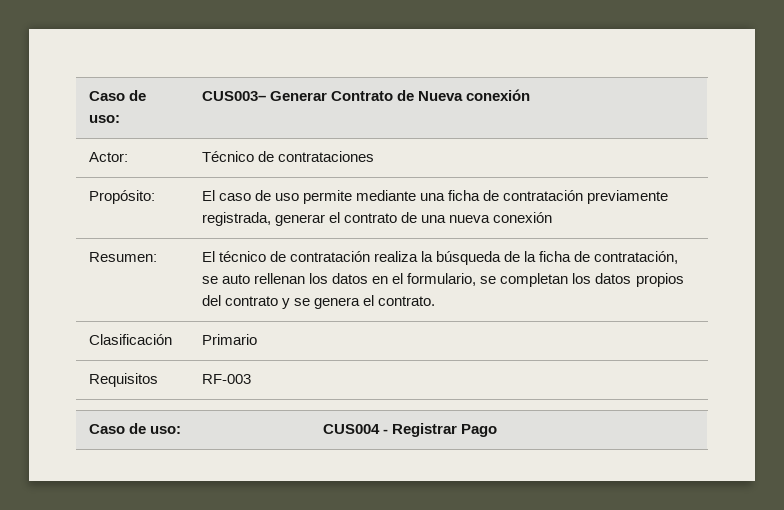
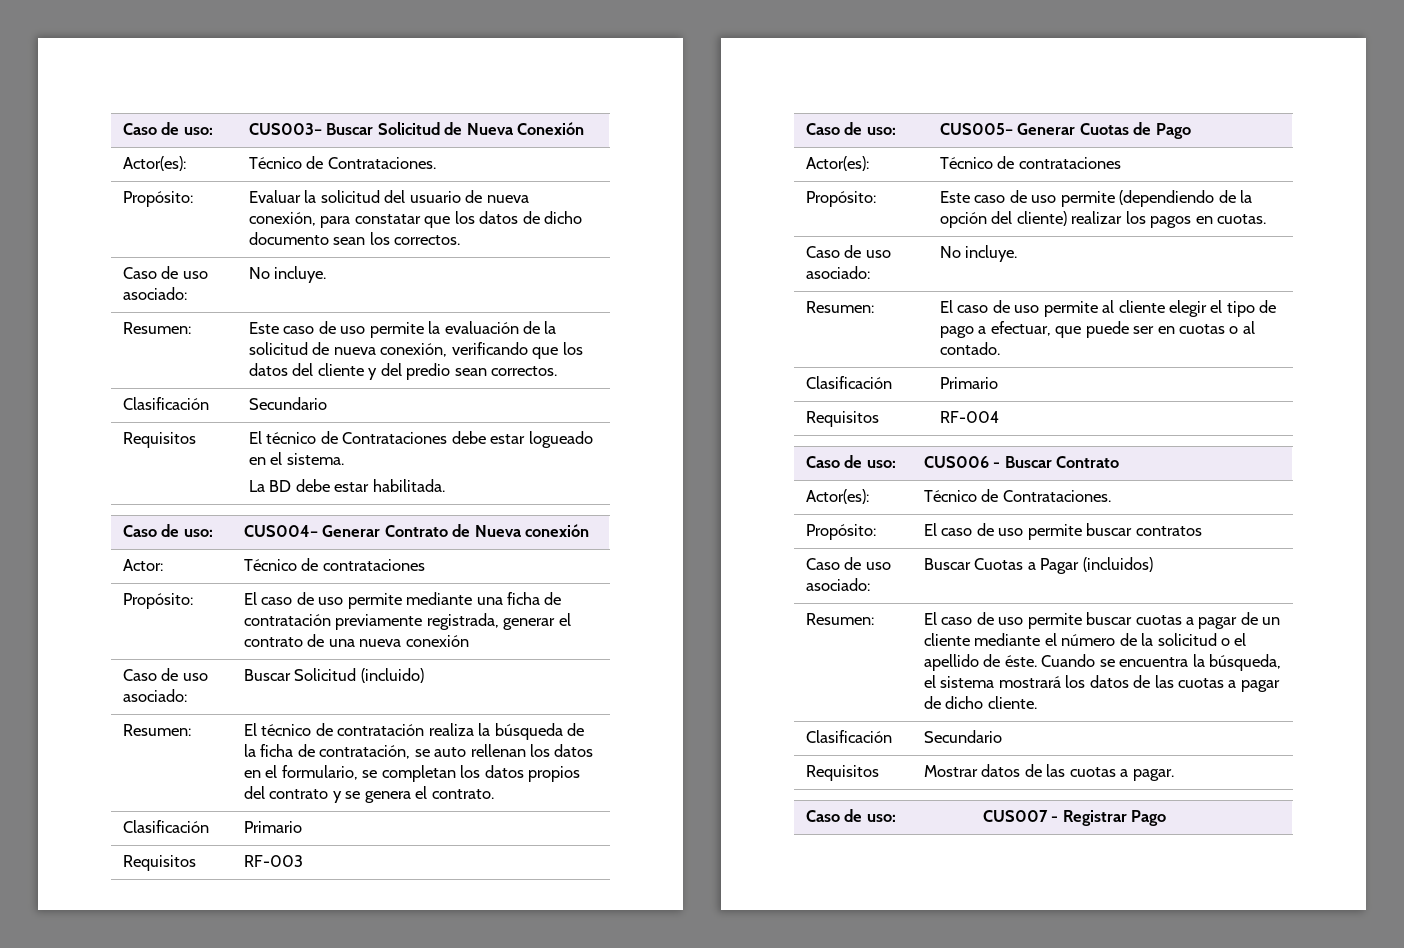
(266, 96) none -> [326,122,585,135] [122,156,186,171] [248,156,436,169] [122,191,193,207] [248,190,529,203] [248,211,582,228] [248,232,461,245] [122,266,208,279] [122,287,187,300] [248,266,327,283] [122,322,191,334] [248,321,557,338] [248,342,583,359] [248,363,557,380] [122,397,209,410] [248,397,327,410] [122,432,196,448] [248,431,593,448] [248,452,344,465] [248,479,445,492] [122,524,213,537] [243,525,318,537] Buscar Solicitud de Nueva Conexión // Actor(es): | Técnico de Contrataciones. // Propósito: | Evaluar la solicitud del usuario de nueva conexión, para constatar que los datos de dicho documento sean los correctos. // Caso de uso asociado: | No incluye. // Resumen: | Este caso de uso permite la evaluación de la solicitud de nueva conexión, verificando que los datos del cliente y del predio sean correctos. // Clasificación | Secundario // Requisitos | El técnico de Contrataciones debe estar logueado en el sistema. // La BD debe estar habilitada. // Caso de uso: | CUS004–
(553, 217) none -> [122,668,208,681] [122,689,187,702] [243,668,424,683] // Caso de uso asociado: | Buscar Solicitud (incluido)
[322,424,380,434] CUS004 -> [939,122,1191,139] [805,156,869,171] [939,156,1121,169] [805,191,876,207] [939,190,1252,207] [939,211,1266,228] [805,245,891,258] [805,266,870,279] [939,245,1018,262] [805,301,874,313] [939,300,1277,317] [939,321,1255,338] [939,342,1000,355] [805,376,892,389] [939,377,998,389] [805,411,879,427] [939,411,999,423] [805,455,896,468] [923,456,1120,468] [805,489,869,504] [923,489,1111,502] [805,524,876,540] [923,523,1202,540] [805,557,891,570] [805,578,870,591] [923,557,1153,574] [805,613,874,625] [923,612,1281,629] [923,633,1247,646] [923,654,1281,671] [923,675,1280,692] [923,696,1037,709] [805,730,892,743] [923,730,1002,743] [805,765,879,781] [923,764,1174,781] [805,809,896,822] [982,810,1048,822] CUS005– Generar Cuotas de Pago // Actor(es): | Técnico de contrataciones // Propósito: | Este caso de uso permite (dependiendo de la opción del cliente) realizar los pagos en cuotas. // Caso de uso asociado: | No incluye. // Resumen: | El caso de uso permite al cliente elegir el tipo de pago a efectuar, que puede ser en cuotas o al contado. // Clasificación | Primario // Requisitos | RF-004 // Caso de uso: | CUS006 - Buscar Contrato // Actor(es): | Técnico de Contrataciones. // Propósito: | El caso de uso permite buscar contratos // Caso de uso asociado: | Buscar Cuotas a Pagar (incluidos) // Resumen: | El caso de uso permite buscar cuotas a pagar de un cliente mediante el número de la solicitud o el apellido de éste. Cuando se encuentra la búsqueda, el sistema mostrará los datos de las cuotas a pagar de dicho cliente. // Clasificación | Secundario // Requisitos | Mostrar datos de las cuotas a pagar. // Caso de uso: | CUS007

